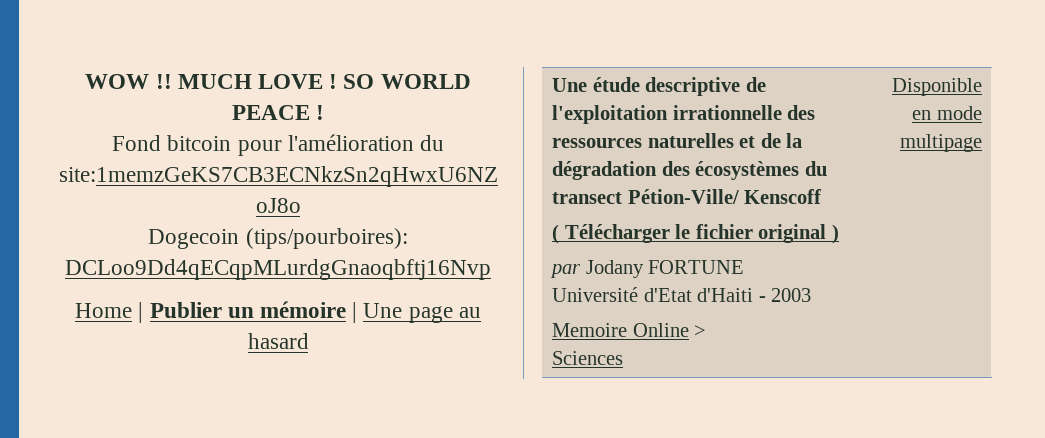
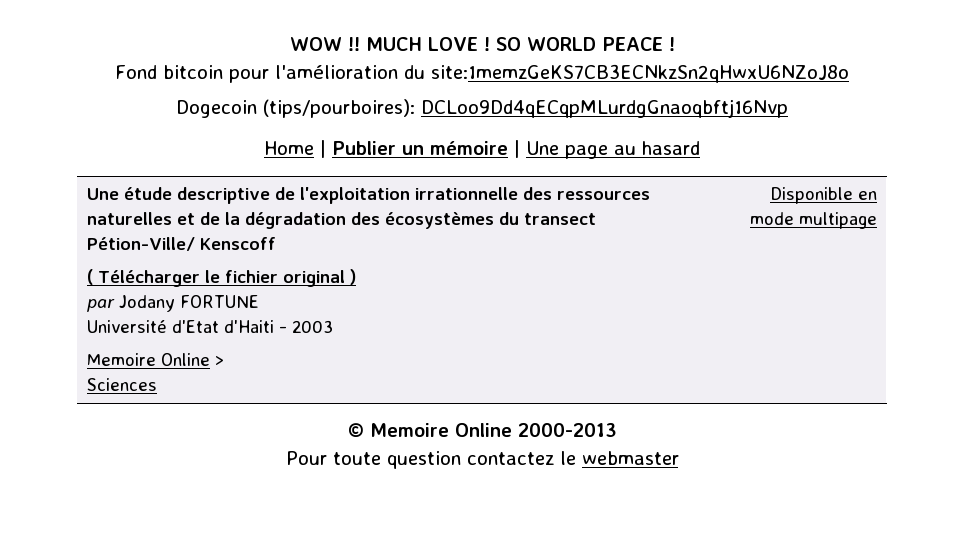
(982, 143) none -> [347,423,617,437] [285,451,679,469] // © Memoire Online 2000-2013 // Pour toute question contactez le webmaster

